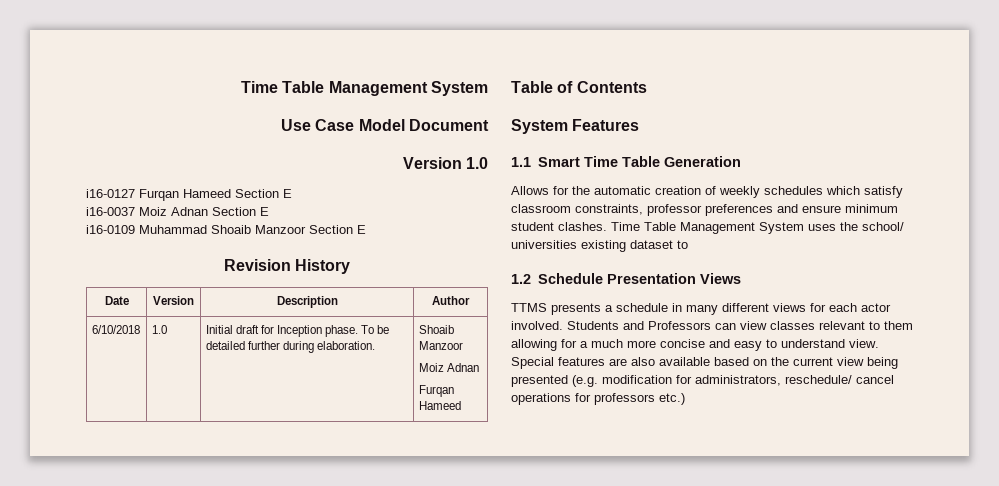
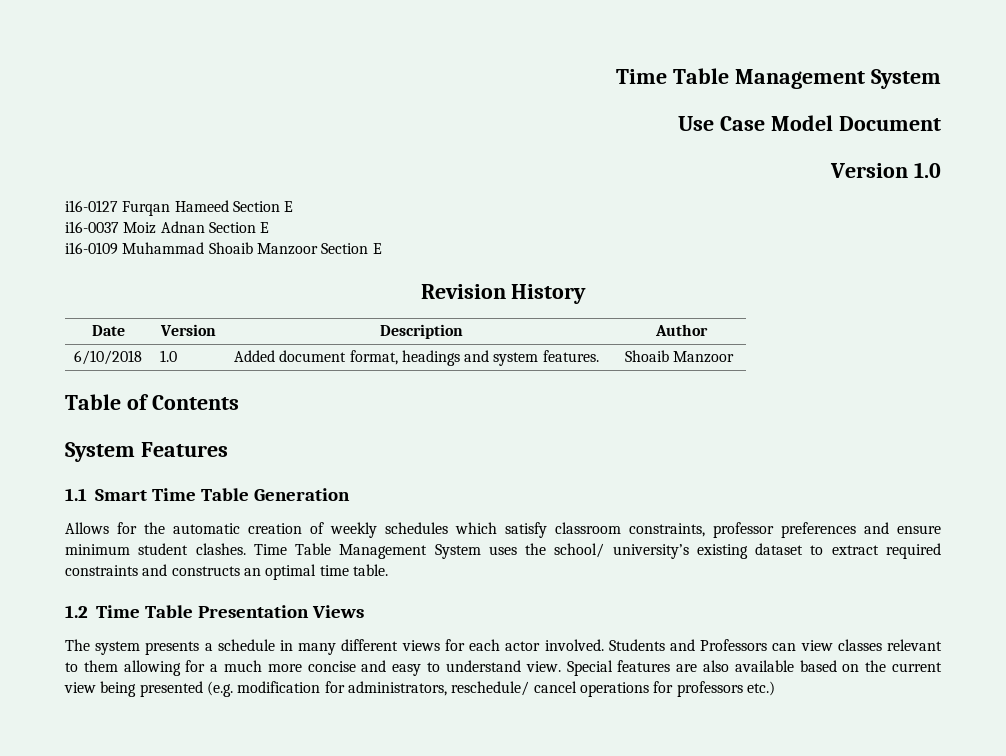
[205,325,390,337] [205,341,376,353] [418,325,454,334] [418,341,463,350] [418,363,479,372] [418,385,454,397] [418,401,461,410] Initial draft for Inception phase. To be detailed further during elaboration. | Shoaib Manzoor // Moiz Adnan // Furqan Hameed -> [233,350,599,366] [624,350,735,363] Added document format, headings and system features. | Shoaib Manzoor
[511,240,577,249] universities -> [612,544,689,559] university’s
(688, 244) none -> [831,543,941,559] [65,564,388,580] extract required constraints and constructs an optimal time table.
[537,273,603,284] Schedule -> [96,605,193,618] Time Table
[511,303,547,312] TTMS -> [65,639,141,655] The system

